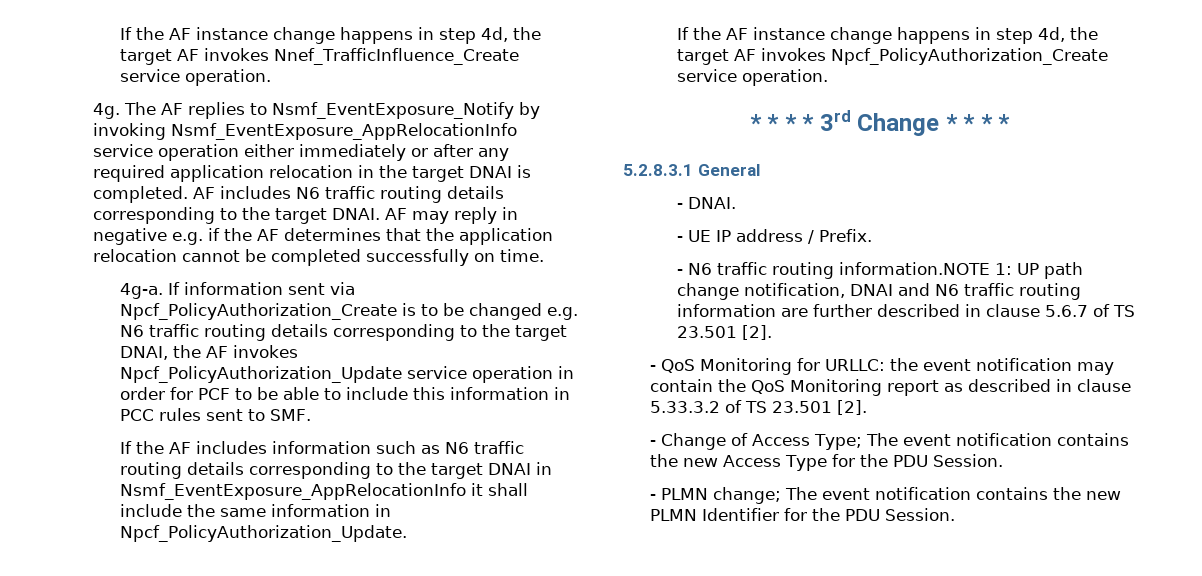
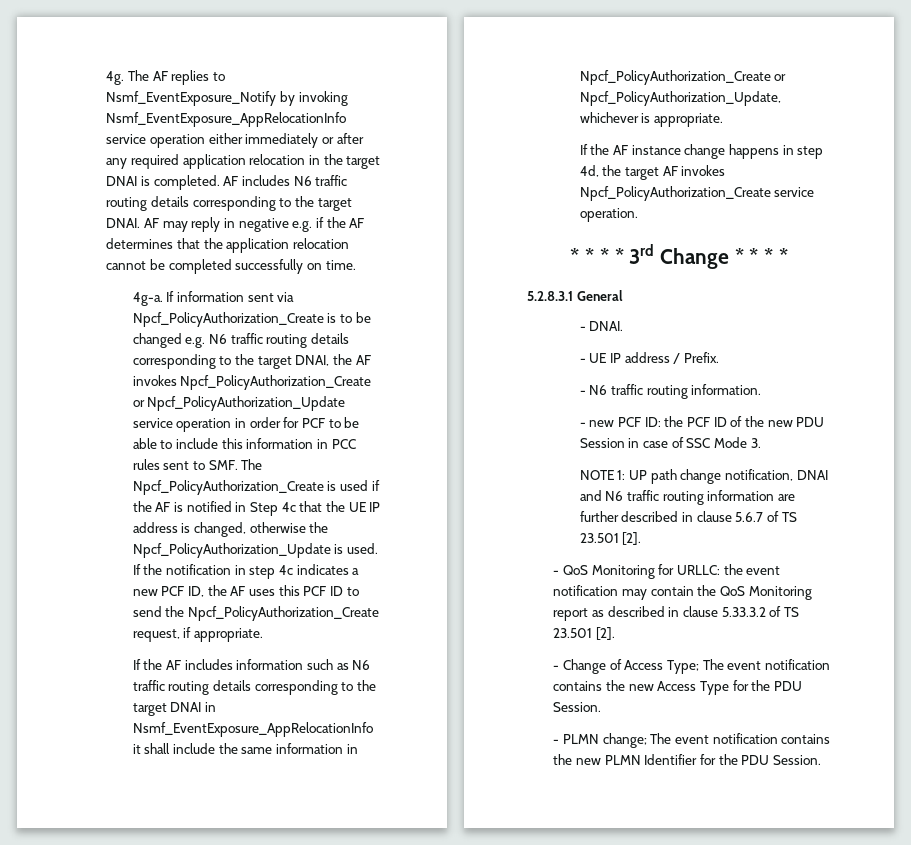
[119,27,541,44] [119,48,519,65] [119,69,271,86] If the AF instance change happens in step 4d, the target AF invokes Nnef_TrafficInfluence_Create service operation. // -> (106, 78) none
(298, 351) none -> [180,375,372,390] [132,400,145,407] Npcf_PolicyAuthorization_Create or
(311, 415) none -> [241,459,263,470] [132,480,380,495] [132,501,381,516] [132,522,329,537] [132,543,379,558] [132,564,360,579] [132,585,359,597] [132,606,380,621] [132,627,264,642] The Npcf_PolicyAuthorization_Create is used if the AF is notified in Step 4c that the UE IP address is changed, otherwise the Npcf_PolicyAuthorization_Update is used. If the notification in step 4c indicates a new PCF ID, the AF uses this PCF ID to send the Npcf_PolicyAuthorization_Create request, if appropriate.
[119,525,407,542] Npcf_PolicyAuthorization_Update. -> [579,70,787,85] [579,91,781,106] [579,112,724,127] Npcf_PolicyAuthorization_Create or Npcf_PolicyAuthorization_Update, whichever is appropriate.
[838,262,990,275] information.NOTE -> [691,384,762,395] [579,416,825,427] [579,437,761,448] [579,470,614,480] information. // - new PCF ID: the PCF ID of the new PDU Session in case of SSC Mode 3. // NOTE

